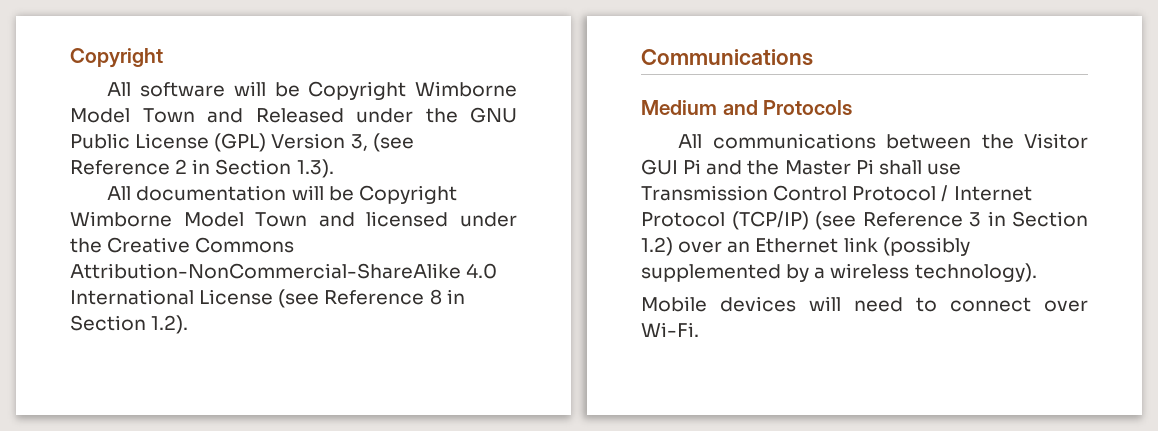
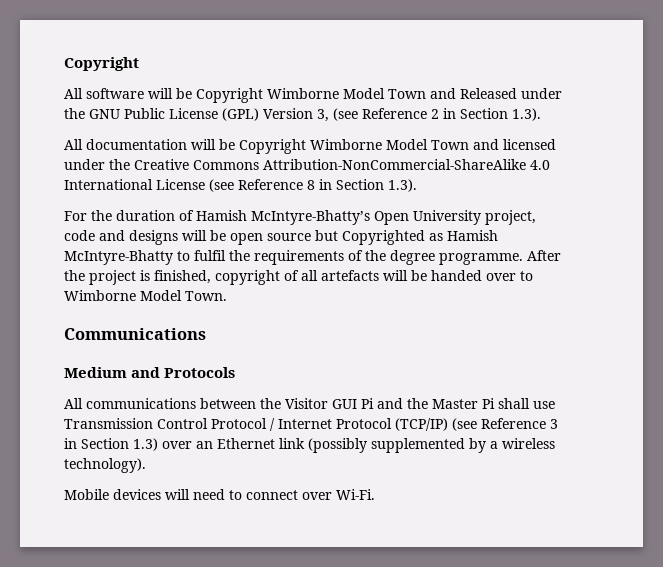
[151,315,189,334] 1.2). -> [388,179,417,192] [64,210,536,225] [64,230,498,245] [64,250,561,265] [64,270,533,285] [64,290,227,301] 1.3). // For the duration of Hamish McIntyre-Bhatty’s Open University project, code and designs will be open source but Copyrighted as Hamish McIntyre-Bhatty to fulfil the requirements of the degree programme. After the project is finished, copyright of all artefacts will be handed over to Wimborne Model Town.
[641,237,673,256] 1.2) -> [133,438,158,451] 1.3)

